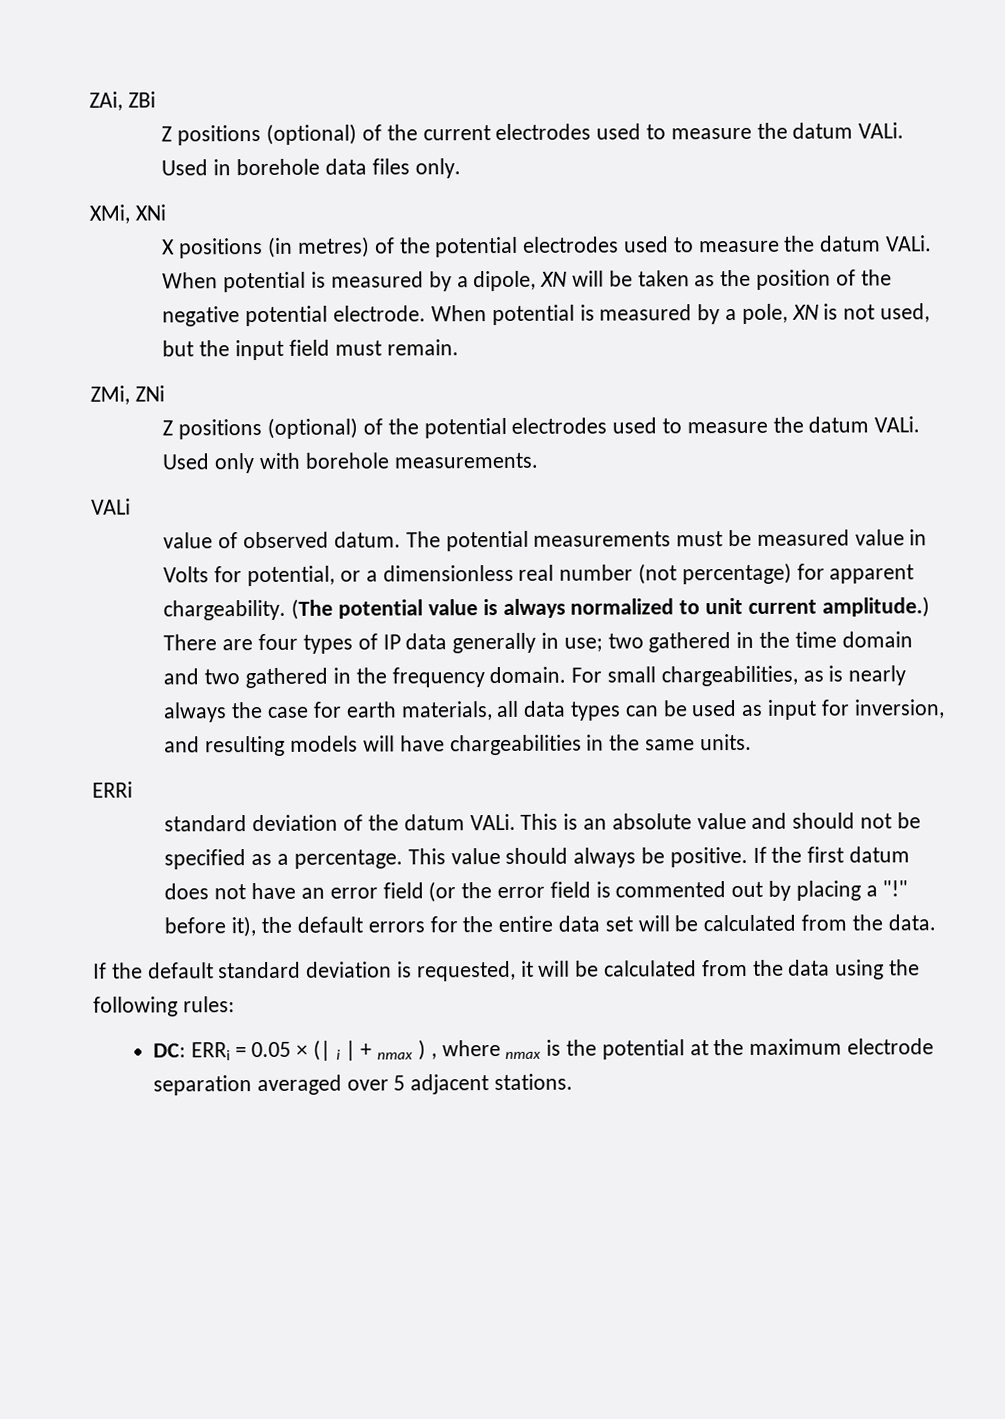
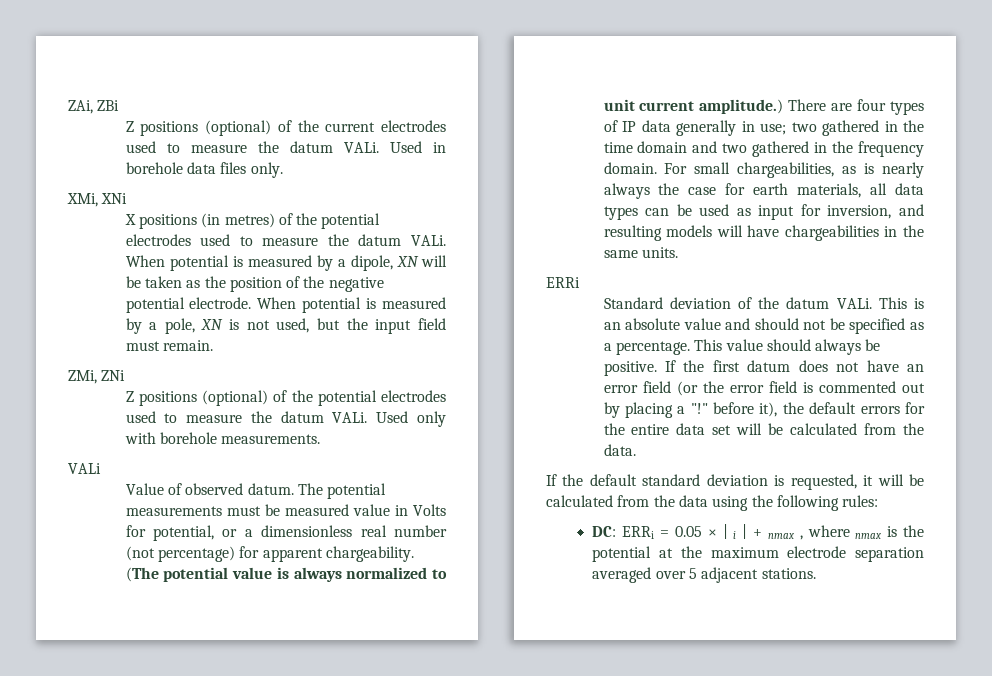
[163,532,214,549] value -> [125,483,164,495] Value
[164,815,248,832] standard -> [603,297,663,309] Standard
[312,1039,331,1061] (| -> [722,524,728,539] |
[417,1039,426,1061] ) -> (794, 536) none

